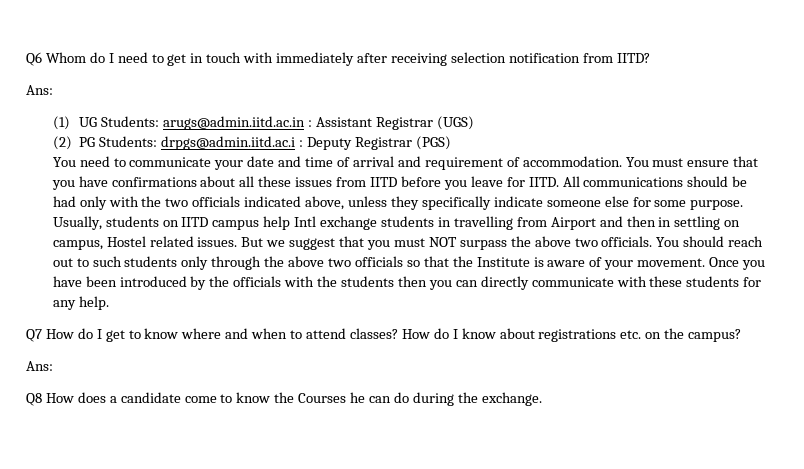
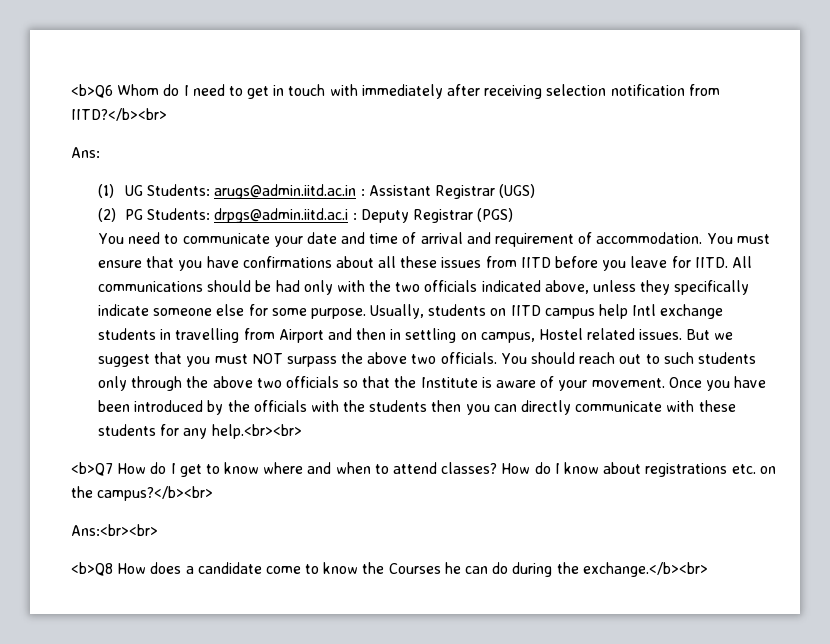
[26,52,42,66] Q6 -> [71,84,113,98] <b>Q6
[616,53,650,63] IITD? -> [71,108,167,121] IITD?</b><br>
[78,296,109,310] [26,329,42,342] help. // Q7 -> [211,424,302,439] [71,462,113,476] help.<br><br> // <b>Q7
[688,329,742,342] [26,361,53,371] [26,393,42,406] campus? // Ans: // Q8 -> [97,486,214,501] [71,524,158,536] [71,562,113,576] campus?</b><br> // Ans:<br><br> // <b>Q8
[481,392,542,406] exchange. -> [582,562,708,577] exchange.</b><br>

